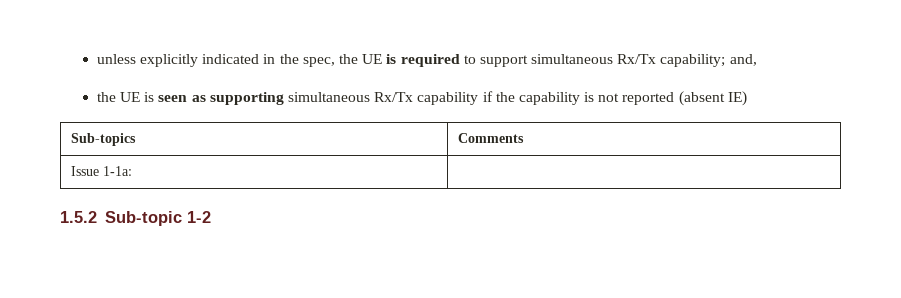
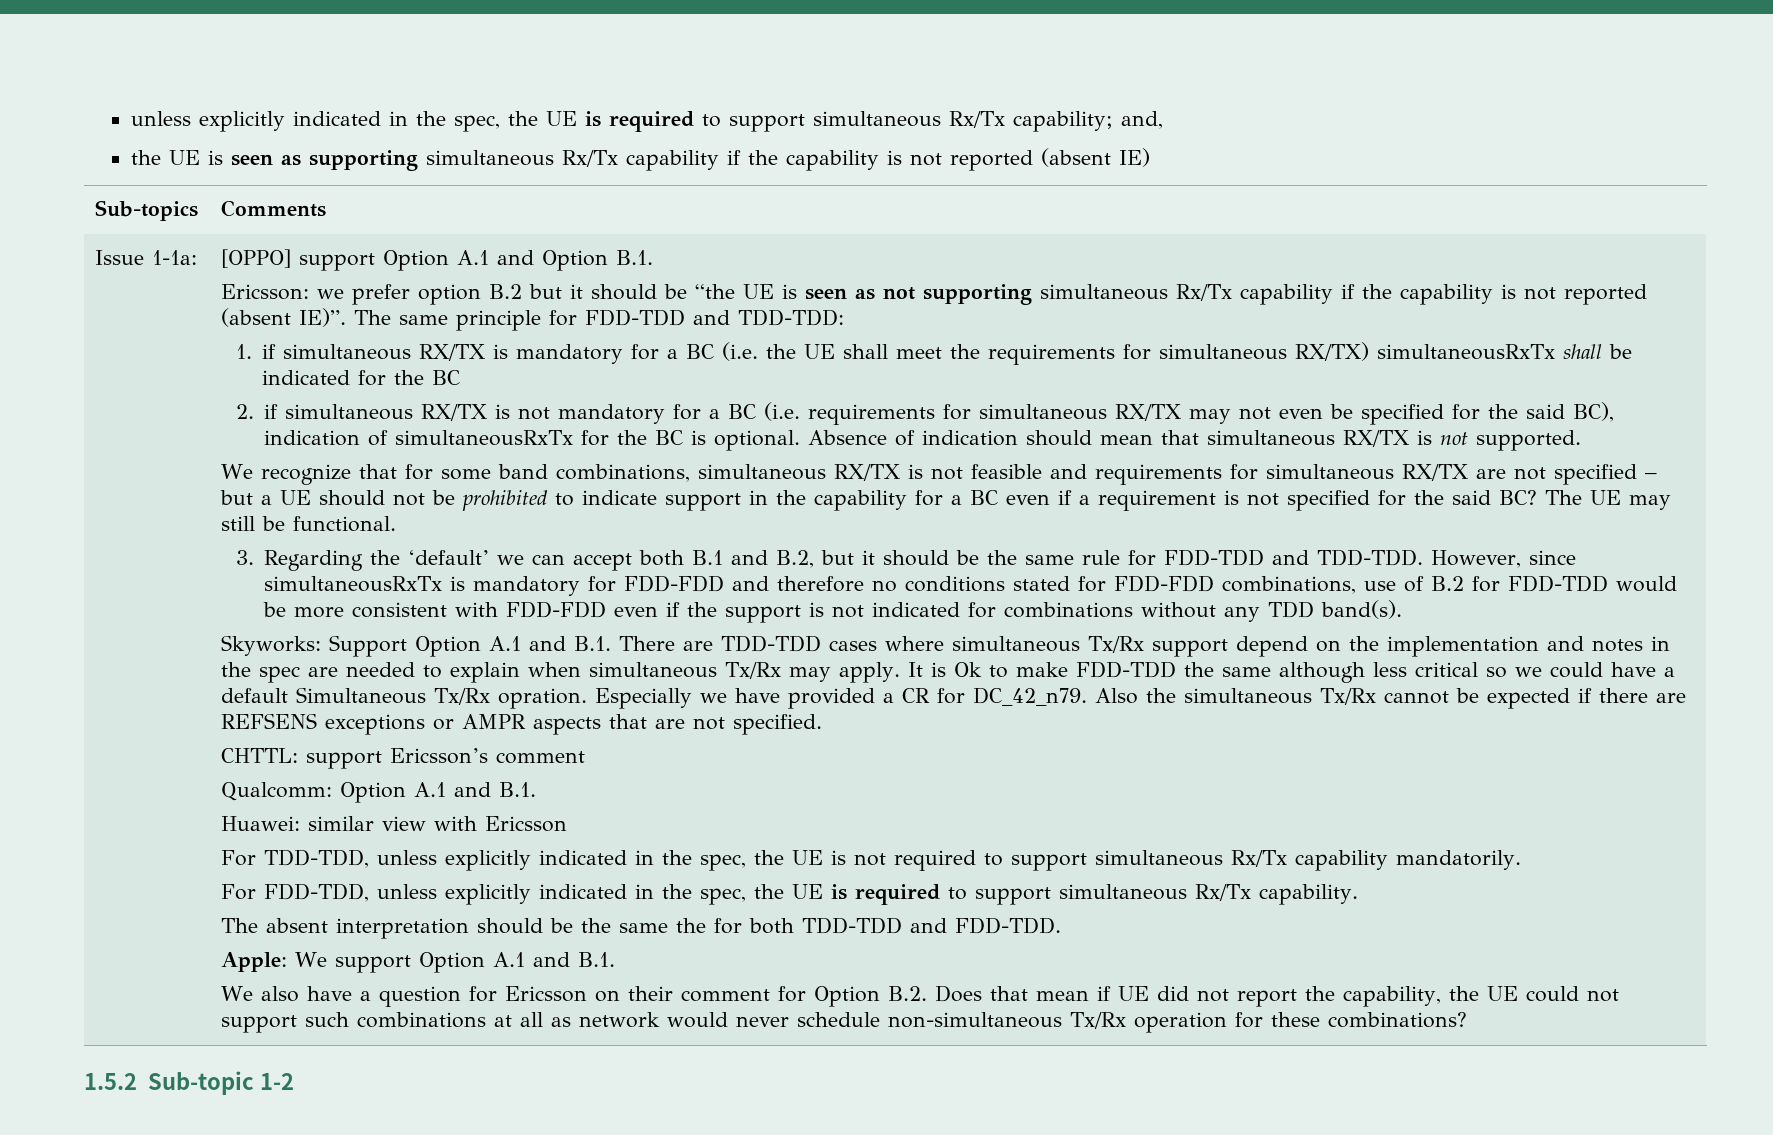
(133, 171) none -> [221,249,654,271] [221,284,1648,305] [221,308,845,331] [235,342,1633,365] [262,370,461,386] [235,402,1615,425] [264,430,1582,451] [221,464,1658,485] [220,490,1672,511] [221,516,397,532] [235,549,1577,571] [264,575,1678,596] [263,600,1403,623] [221,635,1671,657] [221,661,1676,683] [221,687,1687,709] [221,713,823,735] [221,748,586,769] [221,782,537,803] [221,816,568,832] [221,849,1522,871] [221,883,1359,905] [221,917,1062,939] [221,952,616,973] [221,985,1620,1007] [221,1012,1468,1033] [OPPO] support Option A.1 and Option B.1. // Ericsson: we prefer option B.2 but it should be “the UE is seen as not supporting simultaneous Rx/Tx capability if the capability is not reported (absent IE)”. The same principle for FDD-TDD and TDD-TDD: // 1. if simultaneous RX/TX is mandatory for a BC (i.e. the UE shall meet the requirements for simultaneous RX/TX) simultaneousRxTx shall be indicated for the BC // 2. if simultaneous RX/TX is not mandatory for a BC (i.e. requirements for simultaneous RX/TX may not even be specified for the said BC), indication of simultaneousRxTx for the BC is optional. Absence of indication should mean that simultaneous RX/TX is not supported. // We recognize that for some band combinations, simultaneous RX/TX is not feasible and requirements for simultaneous RX/TX are not specified – but a UE should not be prohibited to indicate support in the capability for a BC even if a requirement is not specified for the said BC? The UE may still be functional. // 3. Regarding the ‘default’ we can accept both B.1 and B.2, but it should be the same rule for FDD-TDD and TDD-TDD. However, since simultaneousRxTx is mandatory for FDD-FDD and therefore no conditions stated for FDD-FDD combinations, use of B.2 for FDD-TDD would be more consistent with FDD-FDD even if the support is not indicated for combinations without any TDD band(s). // Skyworks: Support Option A.1 and B.1. There are TDD-TDD cases where simultaneous Tx/Rx support depend on the implementation and notes in the spec are needed to explain when simultaneous Tx/Rx may apply. It is Ok to make FDD-TDD the same although less critical so we could have a default Simultaneous Tx/Rx opration. Especially we have provided a CR for DC_42_n79. Also the simultaneous Tx/Rx cannot be expected if there are REFSENS exceptions or AMPR aspects that are not specified. // CHTTL: support Ericsson’s comment // Qualcomm: Option A.1 and B.1. // Huawei: similar view with Ericsson // For TDD-TDD, unless explicitly indicated in the spec, the UE is not required to support simultaneous Rx/Tx capability mandatorily. // For FDD-TDD, unless explicitly indicated in the spec, the UE is required to support simultaneous Rx/Tx capability. // The absent interpretation should be the same the for both TDD-TDD and FDD-TDD. // Apple: We support Option A.1 and B.1. // We also have a question for Ericsson on their comment for Option B.2. Does that mean if UE did not report the capability, the UE could not support such combinations at all as network would never schedule non-simultaneous Tx/Rx operation for these combinations?

